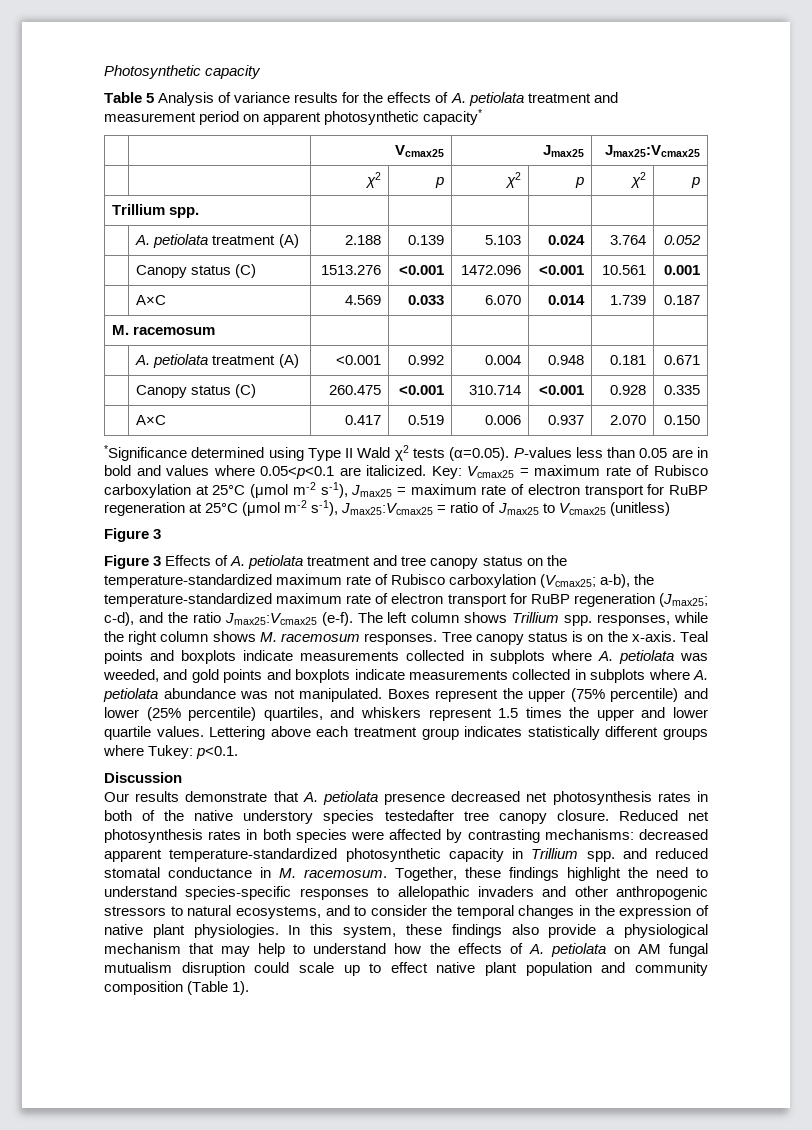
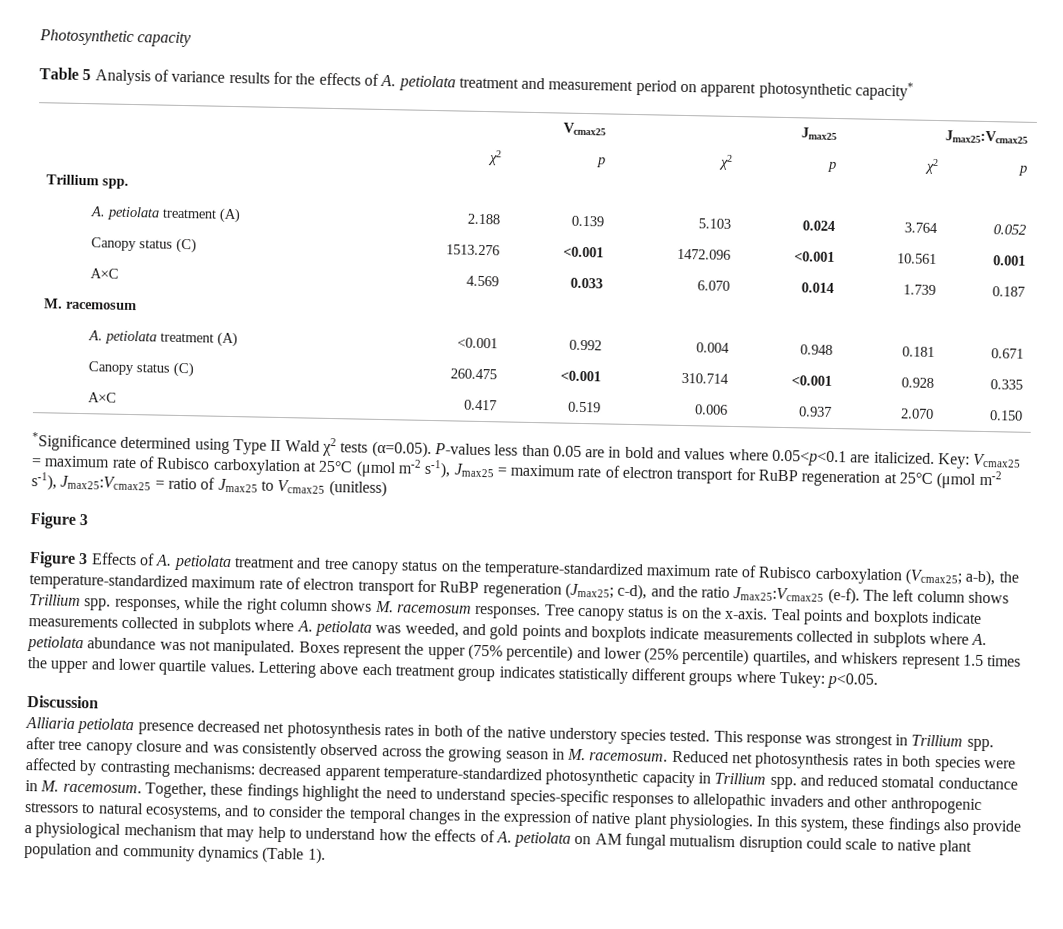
[196,746,239,759] p<0.1. -> [827,672,879,689] p<0.05.
[104,791,318,802] Our results demonstrate that A. -> [25,716,75,729] Alliaria
[384,810,609,824] testedafter tree canopy closure. -> [669,729,994,752] [26,737,669,763] tested. This response was strongest in Trillium spp. after tree canopy closure and was consistently observed across the growing season in M. racemosum.
[343,962,428,976] up to effect -> [880,840,894,851] to
[104,981,183,995] composition -> [197,846,259,863] dynamics

